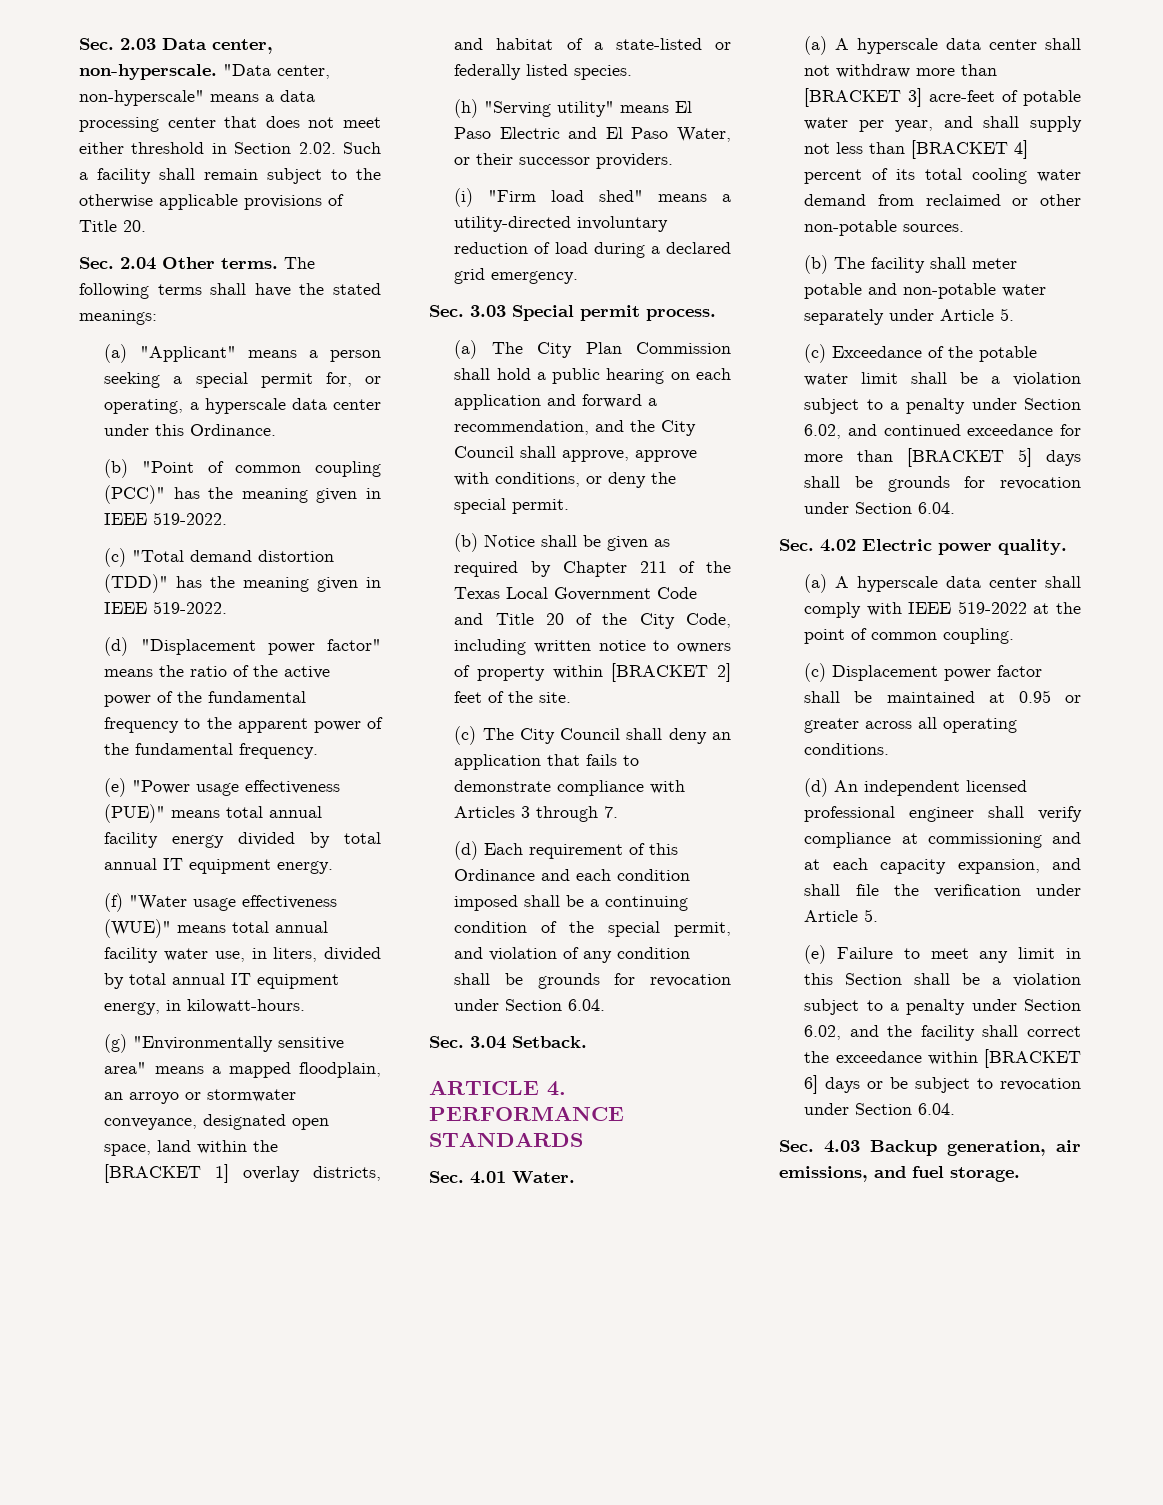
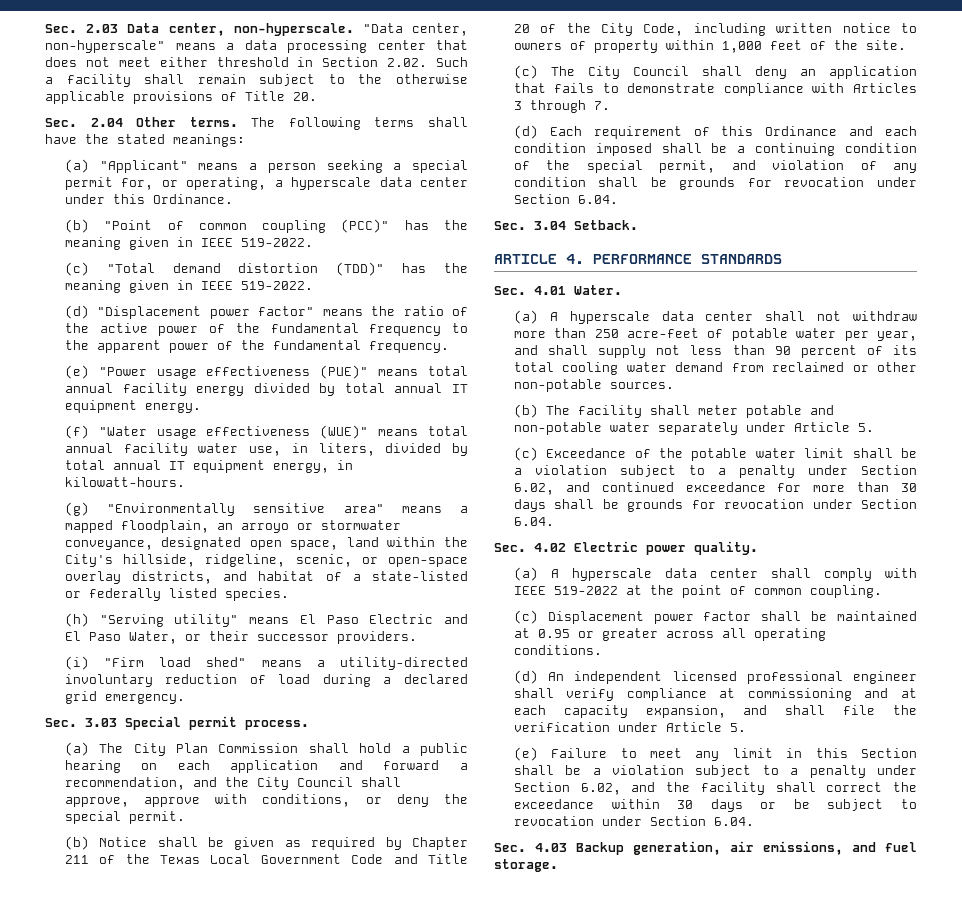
[104,1164,230,1183] [BRACKET 1] -> [64,554,468,567] City's hillside, ridgeline, scenic, or open-space
[611,663,731,682] [BRACKET 2] -> [721,41,762,53] 1,000
[804,88,923,107] [BRACKET 3] -> [594,329,619,338] 250
[911,140,1029,159] [BRACKET 4] -> [774,346,791,355] 90
[907,448,1033,467] [BRACKET 5] -> [900,483,917,492] 30
[984,1049,1081,1068] [804,1075,819,1094] [BRACKET 6] -> [677,800,694,809] 30

